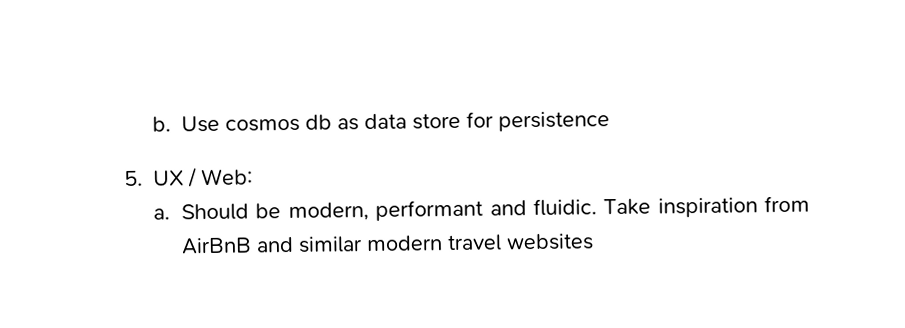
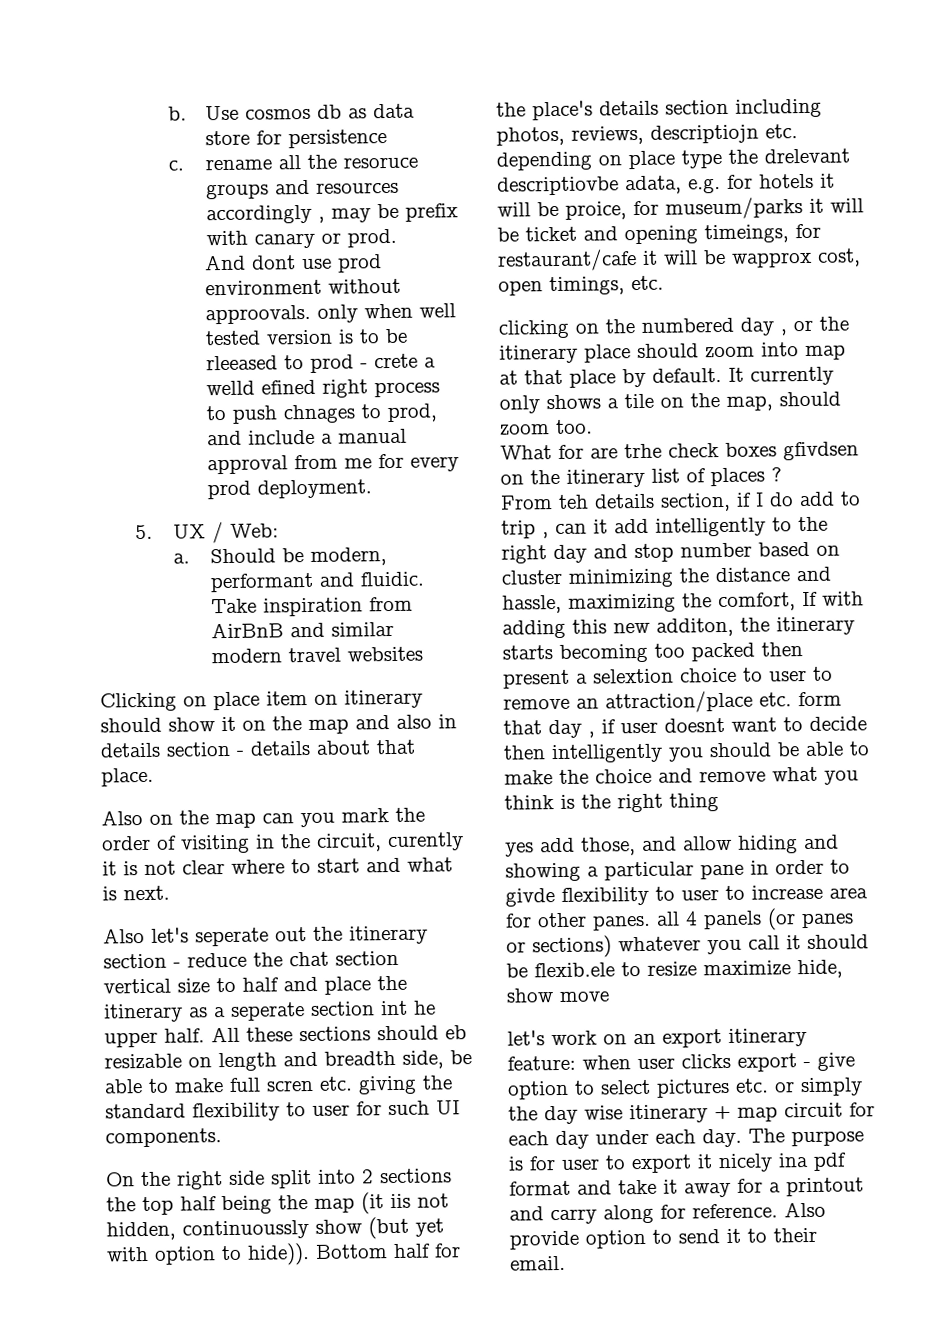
(610, 121) none -> [167,154,418,171] [205,179,399,200] [205,203,458,225] [205,228,397,249] [204,254,383,273] [205,278,402,296] [205,303,457,325] [205,328,409,346] [206,353,437,373] [206,379,441,398] [206,403,439,424] [207,428,408,446] [207,453,460,475] [207,479,373,500] // c. rename all the resoruce groups and resources accordingly , may be prefix with canary or prod. // And dont use prod environment without approovals. only when well tested version is to be rleeased to prod - crete a welld efined right process to push chnages to prod, and include a manual approval from me for every prod deployment.
(595, 242) none -> [100,689,423,712] [100,714,457,734] [100,739,416,758] [101,767,154,787] [101,807,425,829] [101,832,464,854] [102,857,453,876] [102,885,170,901] [103,925,428,947] [103,950,399,969] [103,975,407,995] [104,1000,436,1023] [104,1025,467,1048] [104,1050,472,1072] [104,1075,453,1095] [105,1100,460,1122] [105,1128,222,1148] [106,1168,452,1190] [106,1192,449,1216] [106,1216,444,1241] [106,1243,461,1266] [496,98,822,121] [496,124,798,146] [496,148,850,171] [497,173,835,196] [497,197,864,220] [497,223,821,245] [497,248,861,272] [498,275,664,296] [498,316,849,339] [499,342,846,364] [499,366,834,388] [499,391,841,414] [500,419,593,436] [500,441,859,461] [500,467,782,488] [500,491,861,512] [501,516,828,539] [501,541,840,564] [501,566,831,588] [502,591,864,614] [502,616,855,639] [502,642,803,663] [503,666,833,689] [503,690,842,714] [503,716,867,739] [503,741,870,764] [504,766,859,785] [504,793,719,813] [505,834,839,857] [505,859,850,882] [505,884,868,907] [505,908,854,931] [506,934,869,959] [506,959,843,979] [506,988,610,1003] [507,1028,807,1048] [507,1052,855,1072] [507,1077,863,1100] [508,1102,875,1125] [508,1128,864,1150] [508,1152,847,1174] [509,1177,864,1198] [509,1201,826,1225] [509,1227,817,1250] [510,1255,566,1271] // Clicking on place item on itinerary should show it on the map and also in details section - details about that place. // Also on the map can you mark the order of visiting in the circuit, curently it is not clear where to start and what is next. // Also let's seperate out the itinerary section - reduce the chat section vertical size to half and place the itinerary as a seperate section int he upper half. All these sections should eb resizable on length and breadth side, be able to make full scren etc. giving the standard flexibility to user for such UI components. // On the right side split into 2 sections the top half being the map (it iis not hidden, continuoussly show (but yet with option to hide)). Bottom half for the place's details section including photos, reviews, descriptiojn etc. depending on place type the drelevant descriptiovbe adata, e.g. for hotels it will be proice, for museum/parks it will be ticket and opening timeings, for restaurant/cafe it will be wapprox cost, open timings, etc. // clicking on the numbered day , or the itinerary place should zoom into map at that place by default. It currently only shows a tile on the map, should zoom too. // What for are trhe check boxes gfivdsen on the itinerary list of places ? // From teh details section, if I do add to trip , can it add intelligently to the right day and stop number based on cluster minimizing the distance and hassle, maximizing the comfort, If with adding this new additon, the itinerary starts becoming too packed then present a selextion choice to user to remove an attraction/place etc. form that day , if user doesnt want to decide then intelligently you should be able to make the choice and remove what you think is the right thing // yes add those, and allow hiding and showing a particular pane in order to givde flexibility to user to increase area for other panes. all 4 panels (or panes or sections) whatever you call it should be flexib.ele to resize maximize hide, show move // let's work on an export itinerary feature: when user clicks export - give option to select pictures etc. or simply the day wise itinerary + map circuit for each day under each day. The purpose is for user to export it nicely ina pdf format and take it away for a printout and carry along for reference. Also provide option to send it to their email.

